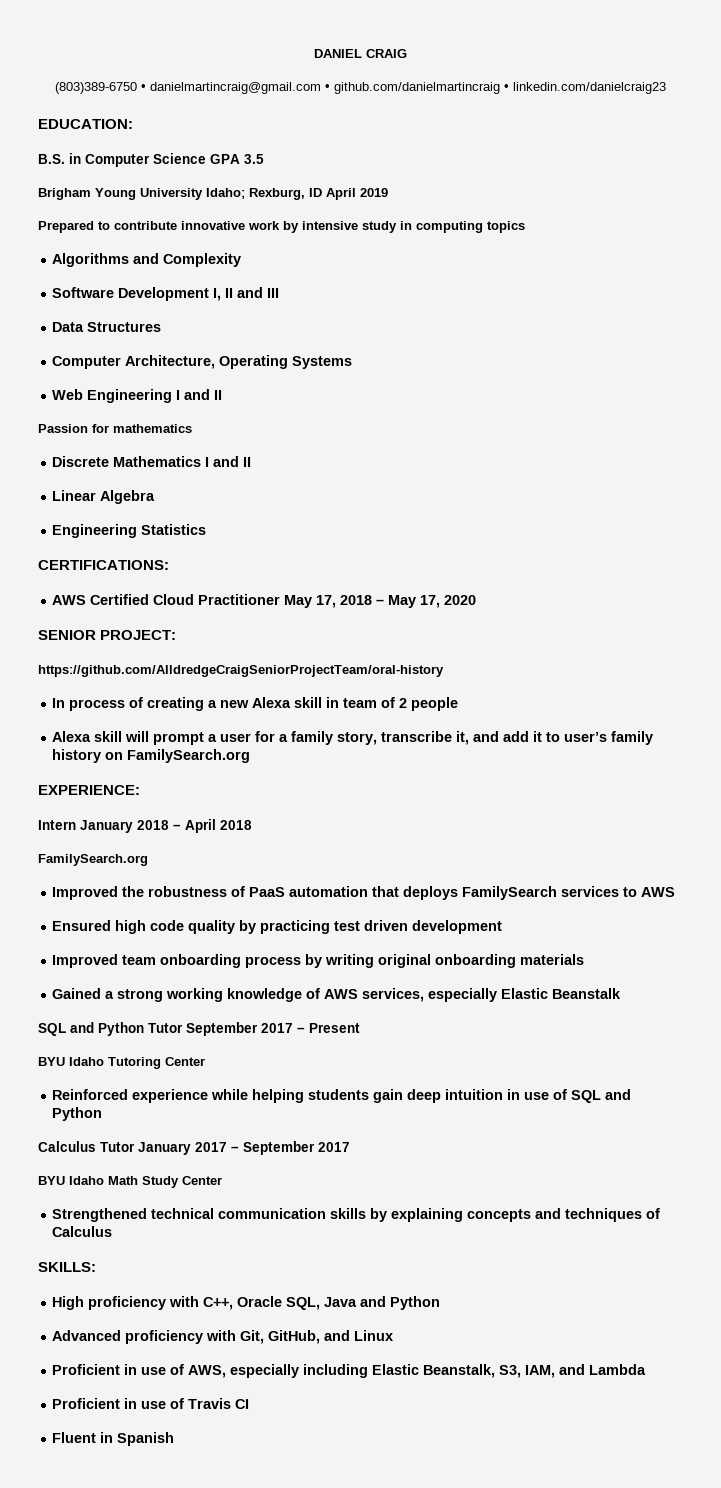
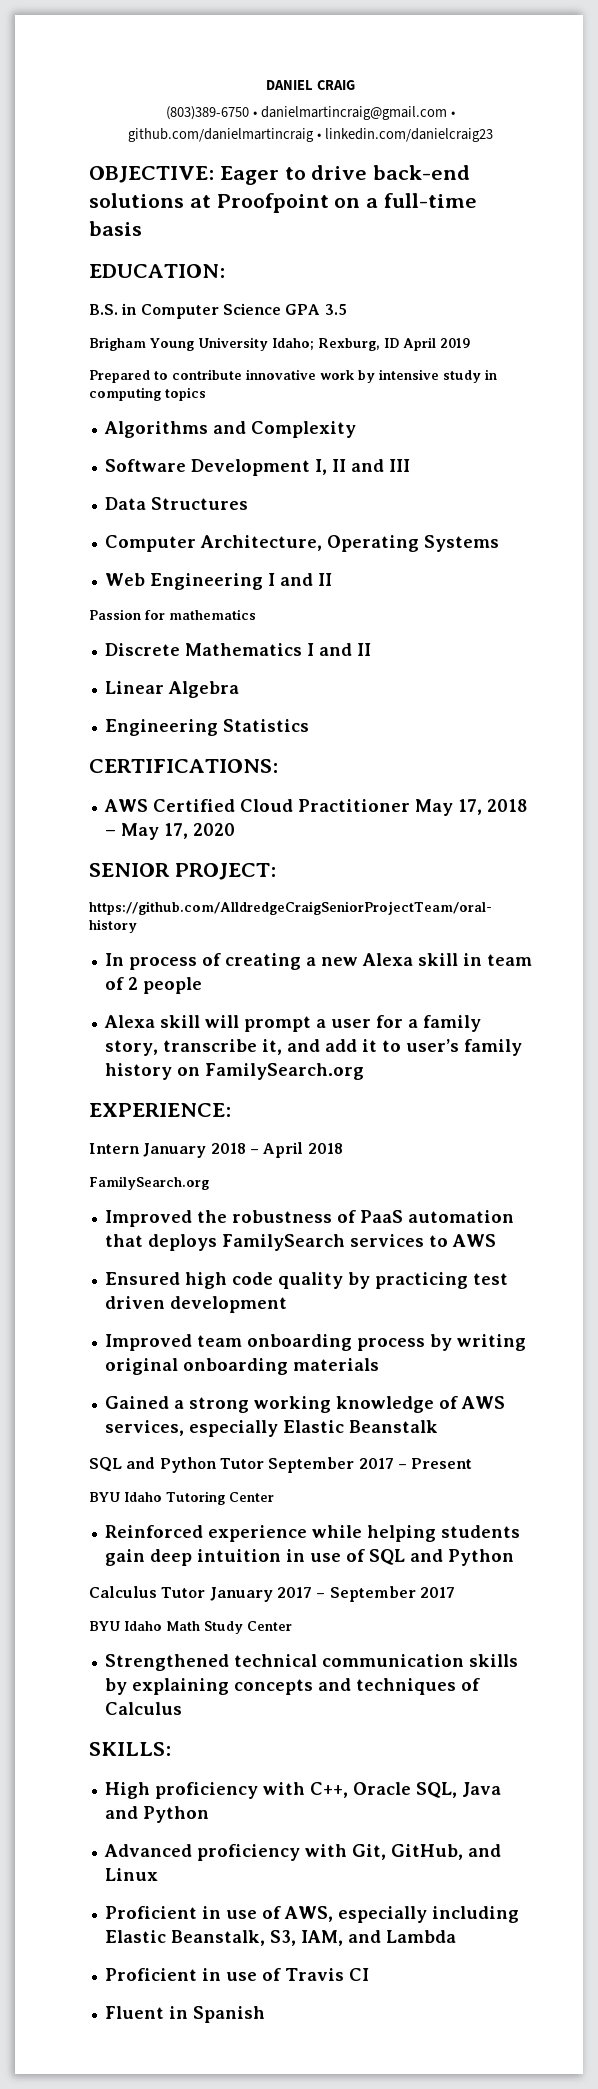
(666, 88) none -> [89,165,471,185] [89,193,478,213] [89,221,142,236] // OBJECTIVE: Eager to drive back-end solutions at Proofpoint on a full-time basis

